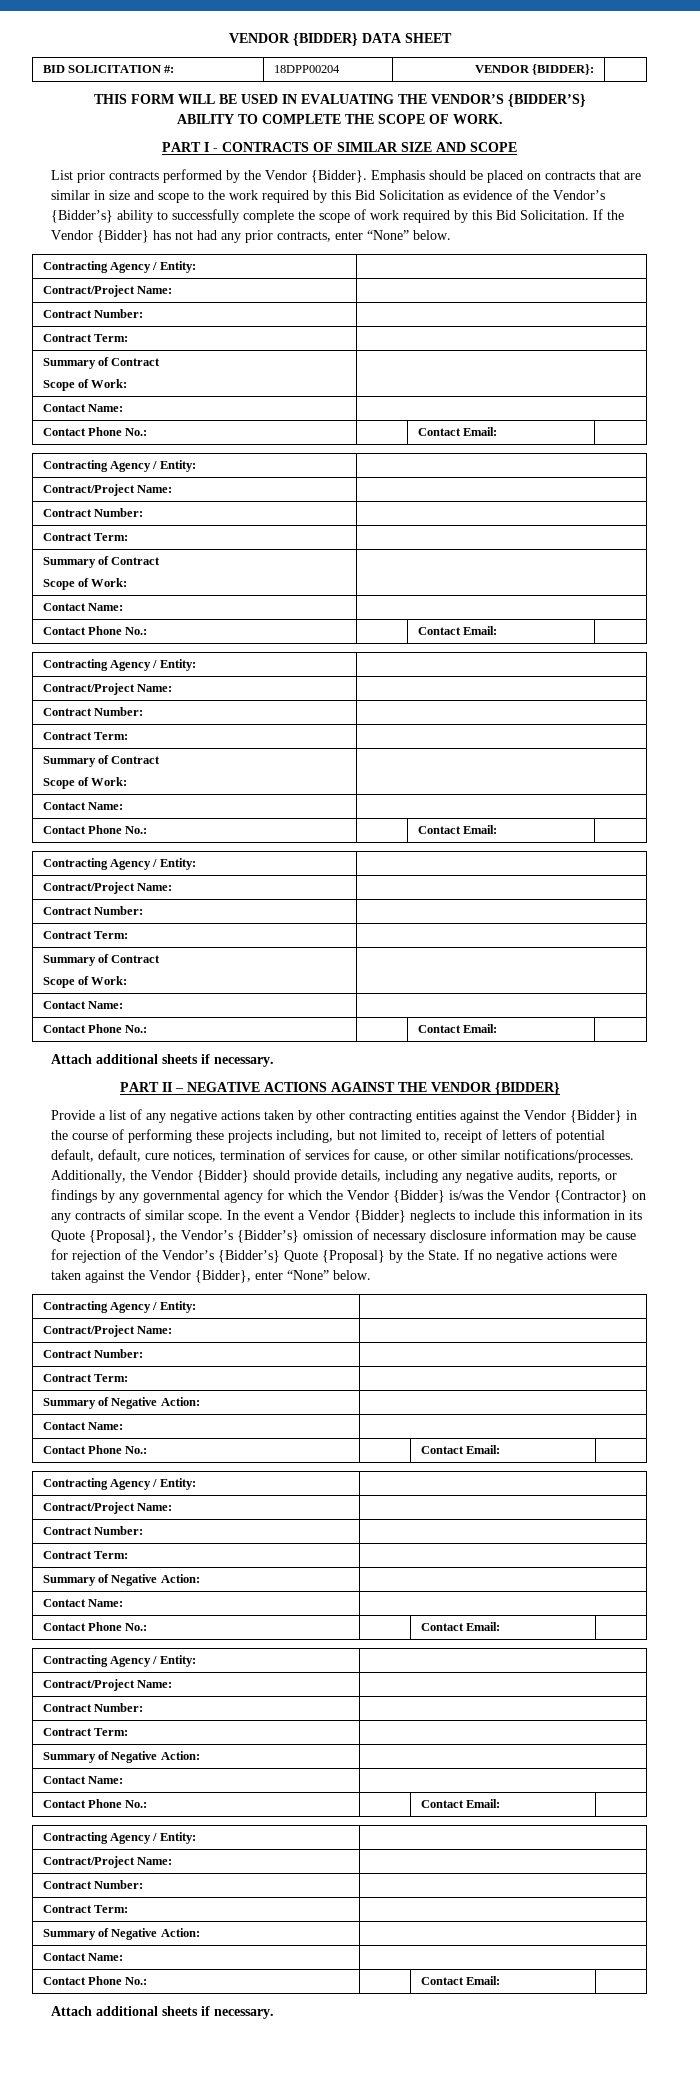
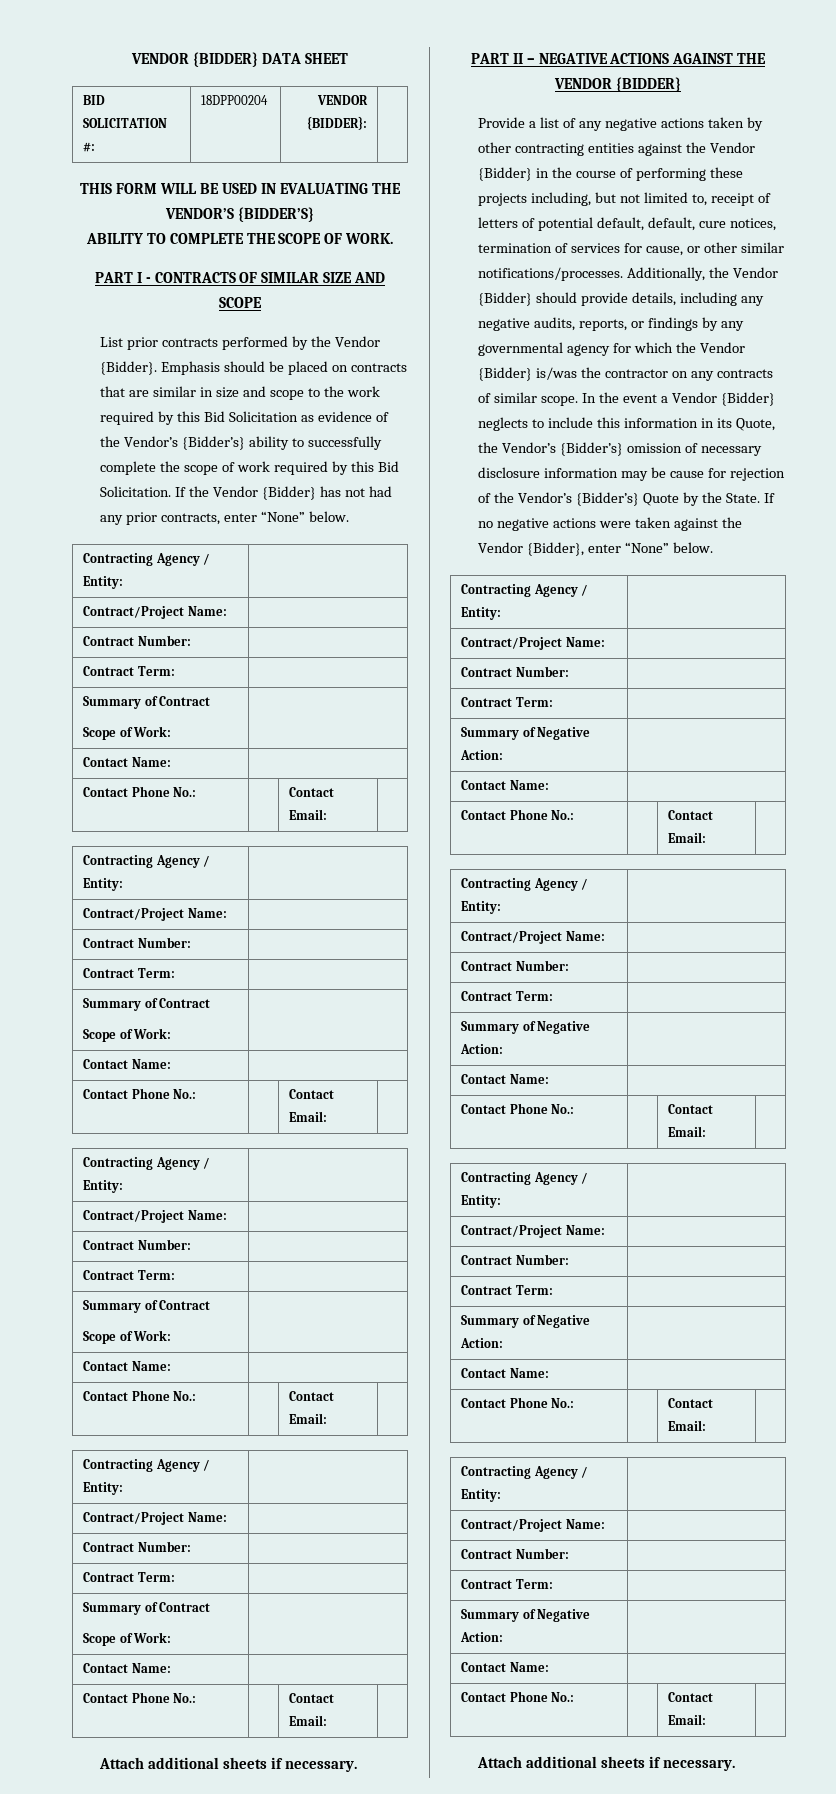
[508,1190,629,1203] Vendor {Contractor} -> [605,369,669,378] contractor
[51,1230,157,1243] Quote {Proposal}, -> [735,418,775,431] Quote,
[322,1250,386,1263] {Proposal} -> (679, 499) none

